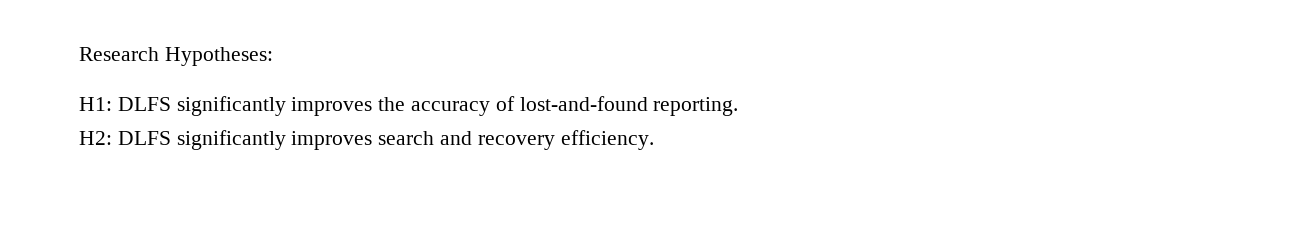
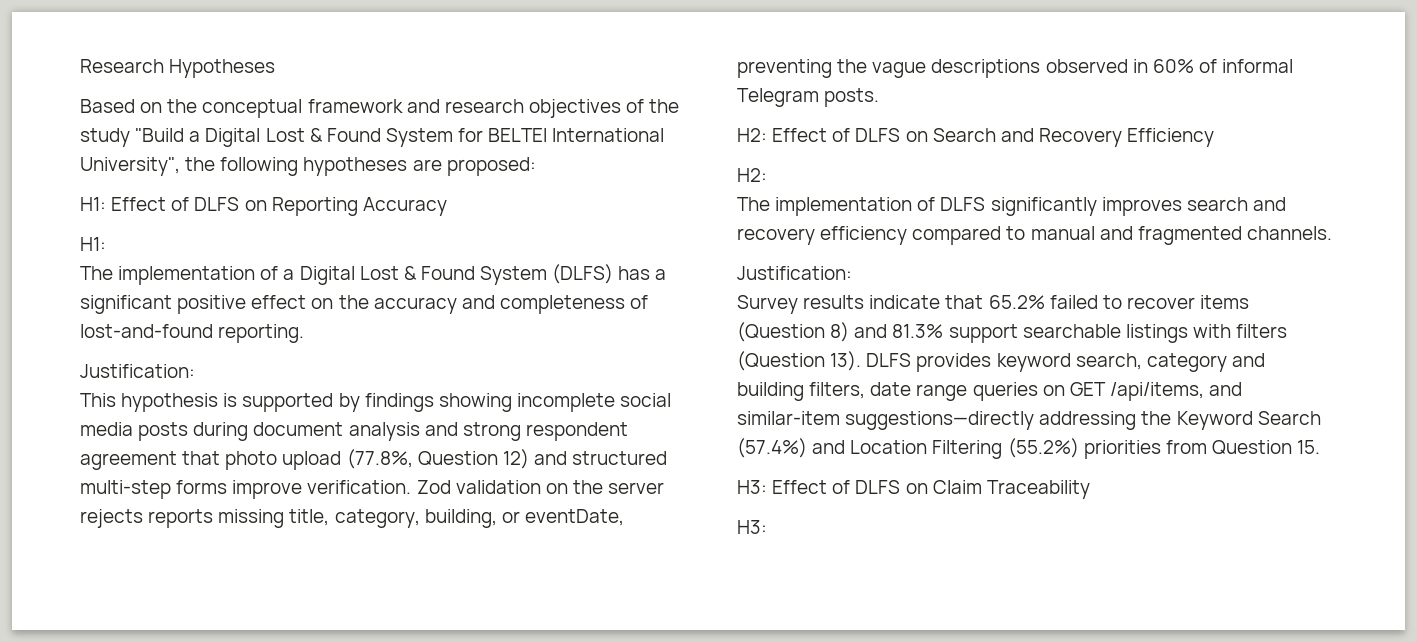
[164,47,273,66] [79,96,739,116] [79,131,112,145] Hypotheses: // H1: DLFS significantly improves the accuracy of lost-and-found reporting. // H2: -> [169,59,276,78] [80,99,680,118] [80,128,665,147] [80,157,536,176] [80,197,447,216] [80,237,106,251] [80,264,667,285] [80,295,649,314] [80,324,305,343] [80,364,195,378] [80,393,672,412] [80,422,628,441] [80,449,668,470] [80,480,665,499] [80,509,624,528] [737,59,1294,78] [737,88,880,107] [737,128,1215,147] [737,168,767,182] [737,197,936,216] Hypotheses // Based on the conceptual framework and research objectives of the study "Build a Digital Lost & Found System for BELTEI International University", the following hypotheses are proposed: // H1: Effect of DLFS on Reporting Accuracy // H1: // The implementation of a Digital Lost & Found System (DLFS) has a significant positive effect on the accuracy and completeness of lost-and-found reporting. // Justification: // This hypothesis is supported by findings showing incomplete social media posts during document analysis and strong respondent agreement that photo upload (77.8%, Question 12) and structured multi-step forms improve verification. Zod validation on the server rejects reports missing title, category, building, or eventDate, preventing the vague descriptions observed in 60% of informal Telegram posts. // H2: Effect of DLFS on Search and Recovery Efficiency // H2: // The implementation of
[560,130,654,150] efficiency. -> [820,226,1332,245] [737,266,852,280] [737,295,1250,314] [737,322,1288,343] [737,351,1265,372] [737,382,1243,401] [737,411,1321,430] [737,438,1321,459] [737,480,1090,499] [737,520,767,534] efficiency compared to manual and fragmented channels. // Justification: // Survey results indicate that 65.2% failed to recover items (Question 8) and 81.3% support searchable listings with filters (Question 13). DLFS provides keyword search, category and building filters, date range queries on GET /api/items, and similar-item suggestions—directly addressing the Keyword Search (57.4%) and Location Filtering (55.2%) priorities from Question 15. // H3: Effect of DLFS on Claim Traceability // H3:

